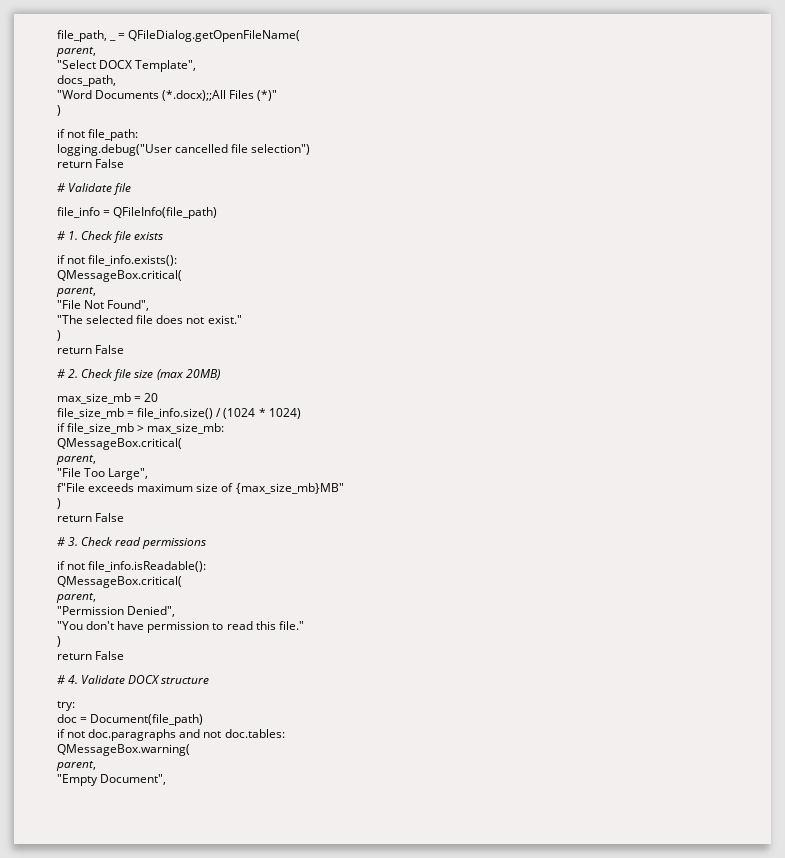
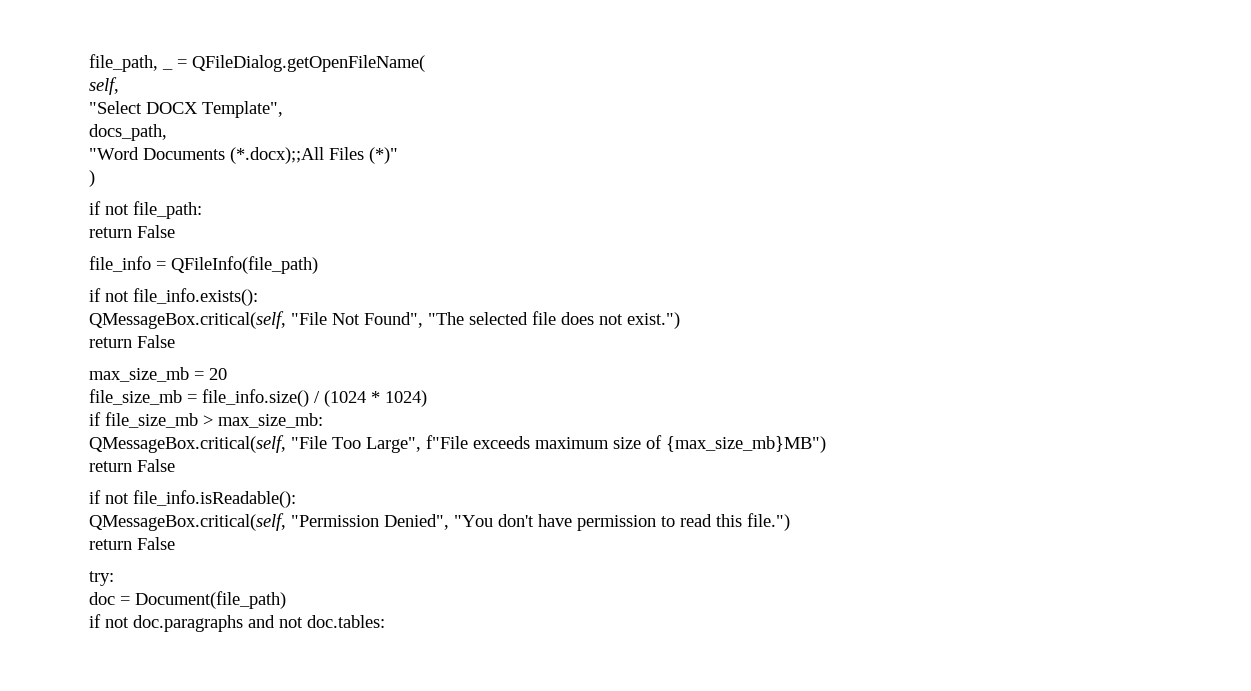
[56,47,96,57] parent, -> [89,77,119,95] self,
[57,144,311,156] [57,159,125,168] [57,183,132,195] // logging.debug("User cancelled file selection") // return False // # Validate file -> [89,225,175,238] // return False
[57,231,164,243] // # 1. Check file exists -> (318, 265) none
[57,270,182,282] [56,287,96,297] QMessageBox.critical( // parent, // -> [89,311,286,329] QMessageBox.critical(self,
(150, 305) // -> (423, 320) none
[207,315,242,324] [57,330,61,341] [57,345,125,354] [57,369,220,381] exist." // ) // return False // # 2. Check file size (max 20MB) -> [627,312,680,329] [89,335,175,348] exist.") // return False
[57,438,182,450] [56,455,96,465] QMessageBox.critical( // parent, // -> [89,435,286,453] QMessageBox.critical(self,
(149, 474) // -> (421, 445) none
[235,483,344,494] [57,498,61,509] [57,513,125,522] [57,537,207,549] {max_size_mb}MB" // ) // return False // # 3. Check read permissions -> [666,436,826,453] [89,459,175,472] {max_size_mb}MB") // return False
[57,576,182,588] [56,593,96,603] QMessageBox.critical( // parent, // -> [89,513,286,531] QMessageBox.critical(self,
(176, 611) // -> (449, 522) none
[278,621,304,630] [57,636,61,647] [57,651,125,660] [57,675,210,684] file." // ) // return False // # 4. Validate DOCX structure -> [747,513,790,531] [89,537,175,550] file.") // return False
[57,744,190,756] [56,761,96,771] [57,774,167,786] // QMessageBox.warning( // parent, // "Empty Document", -> (385, 621) none

